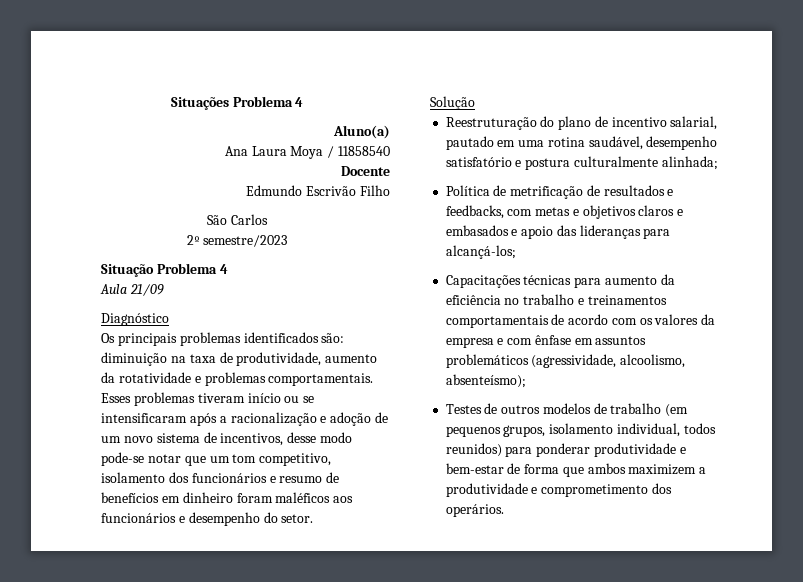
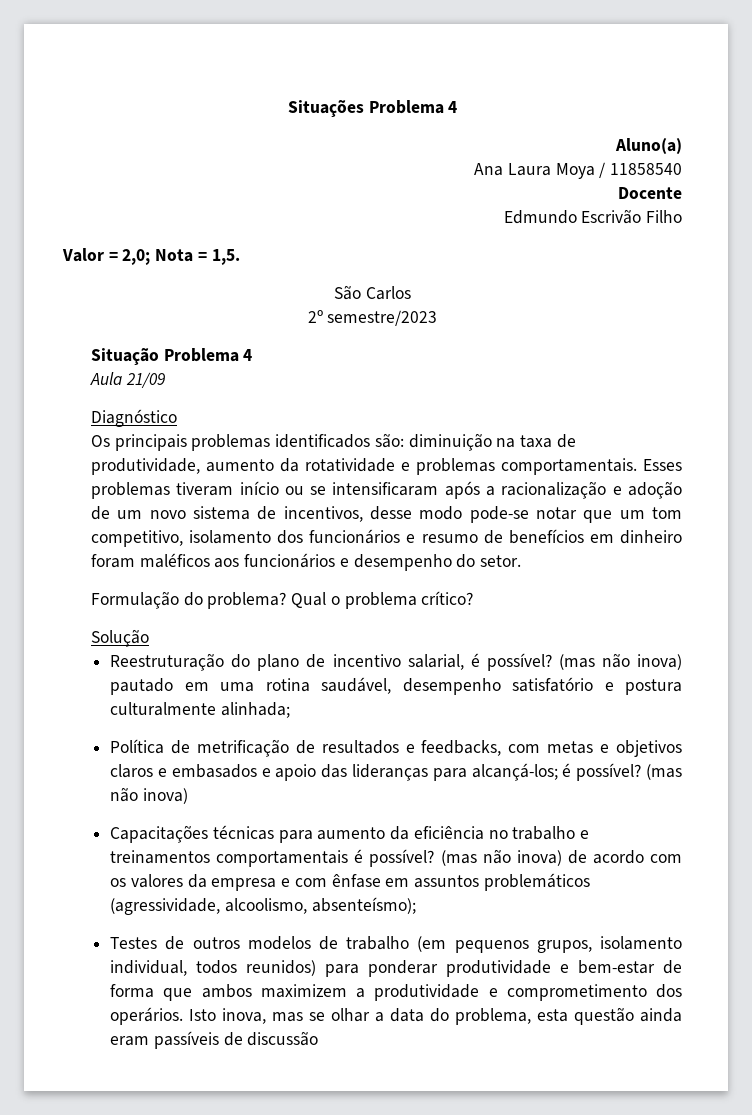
(390, 190) none -> [62,248,240,265] // Valor = 2,0; Nota = 1,5.
(314, 518) none -> [90,591,474,609] // Formulação do problema? Qual o problema crítico?
(718, 123) none -> [470,653,682,671] é possível? (mas não inova)
(516, 252) none -> [562,763,683,781] [110,787,188,804] é possível? (mas não inova)
(549, 321) none -> [354,849,562,867] é possível? (mas não inova)
(504, 510) none -> [189,1007,682,1025] [110,1031,319,1049] Isto inova, mas se olhar a data do problema, esta questão ainda eram passíveis de discussão

